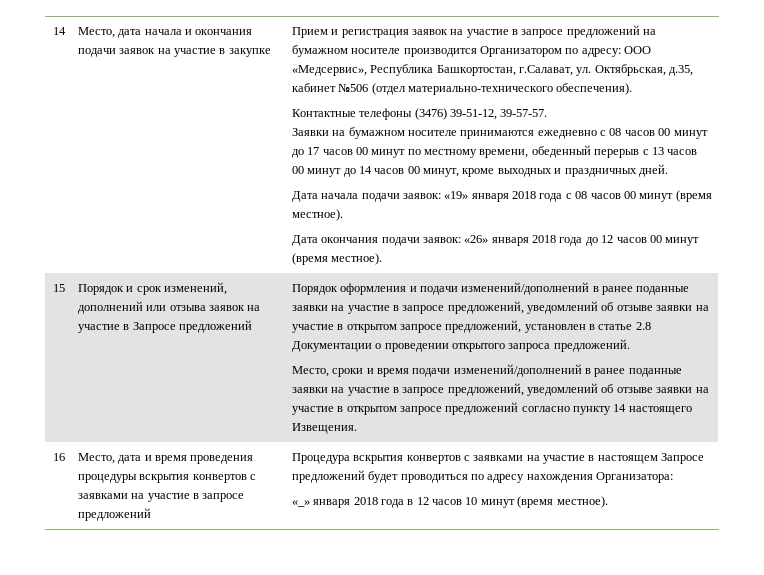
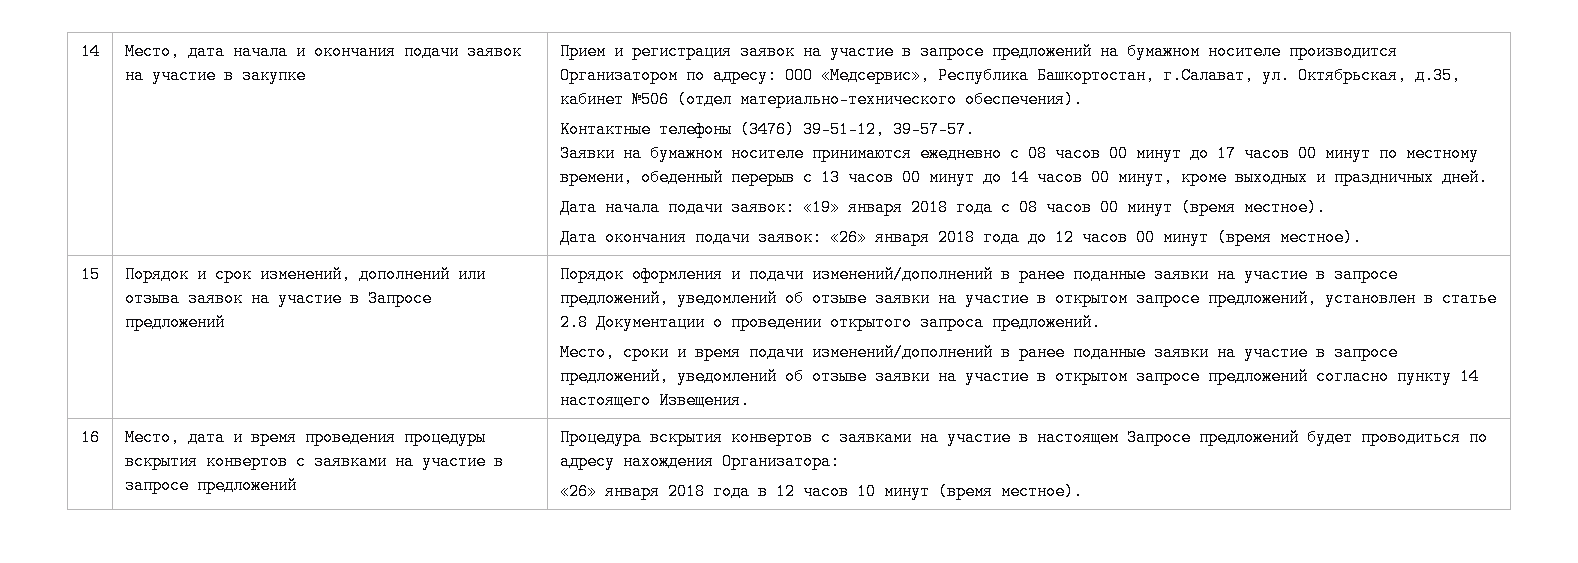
[291,500,310,507] «_» -> [560,483,597,500] «26»

